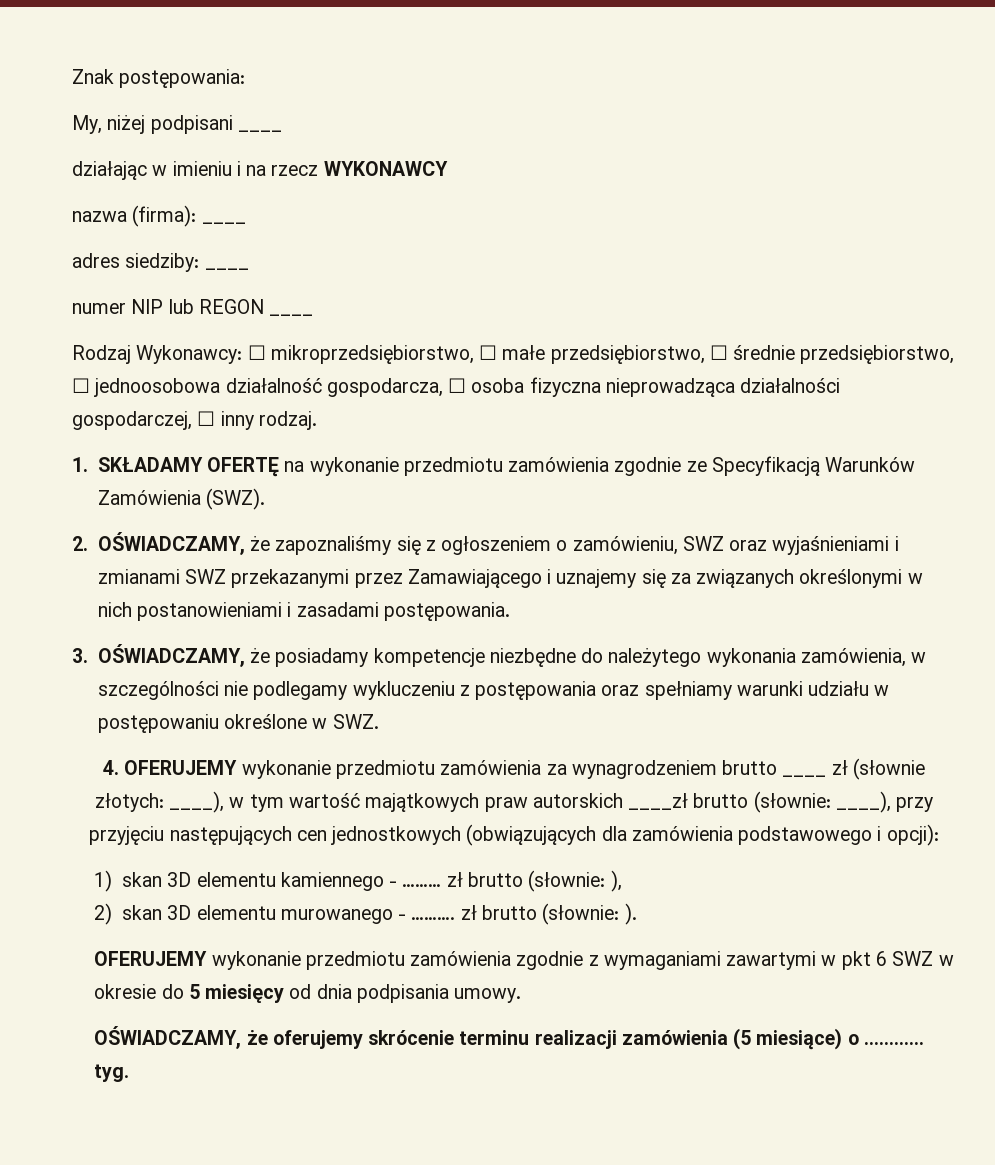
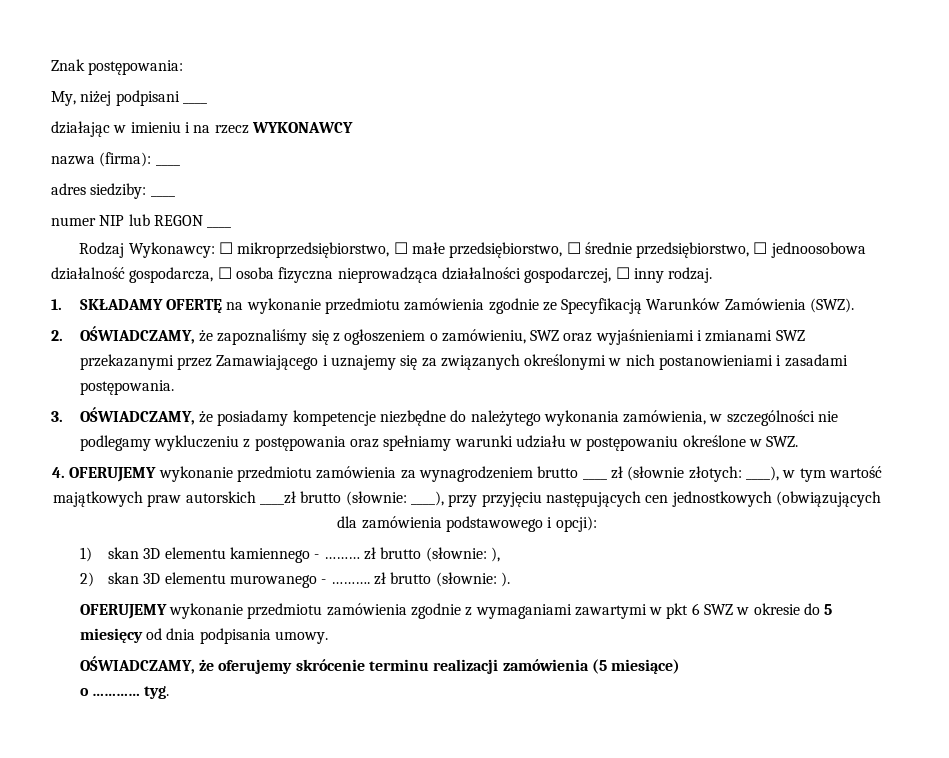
(843, 1039) none -> (681, 666) //

